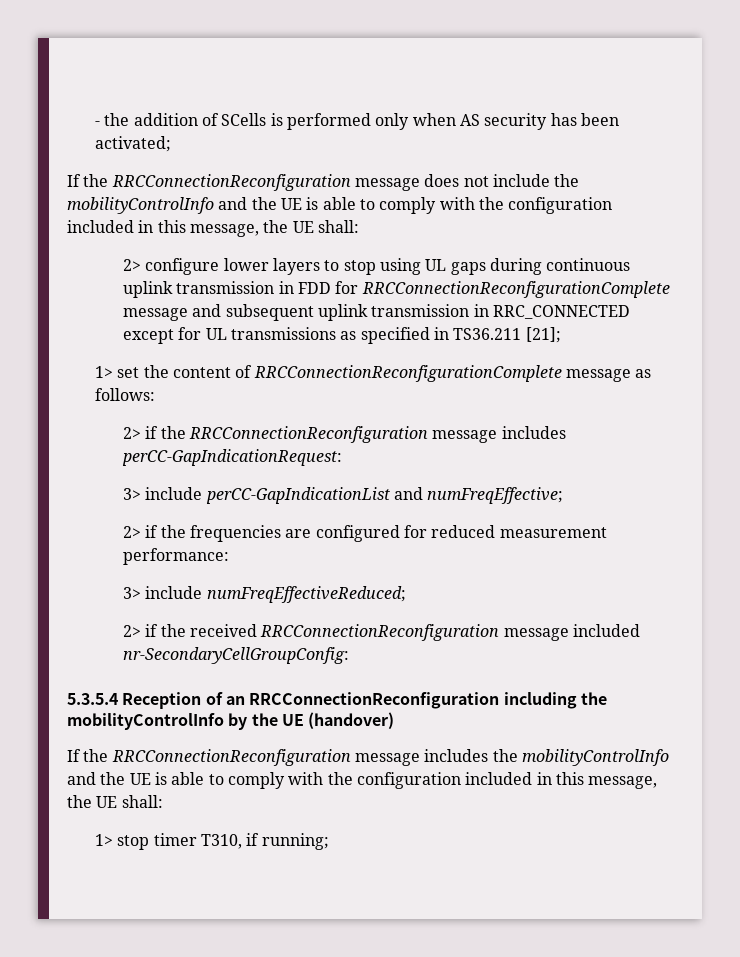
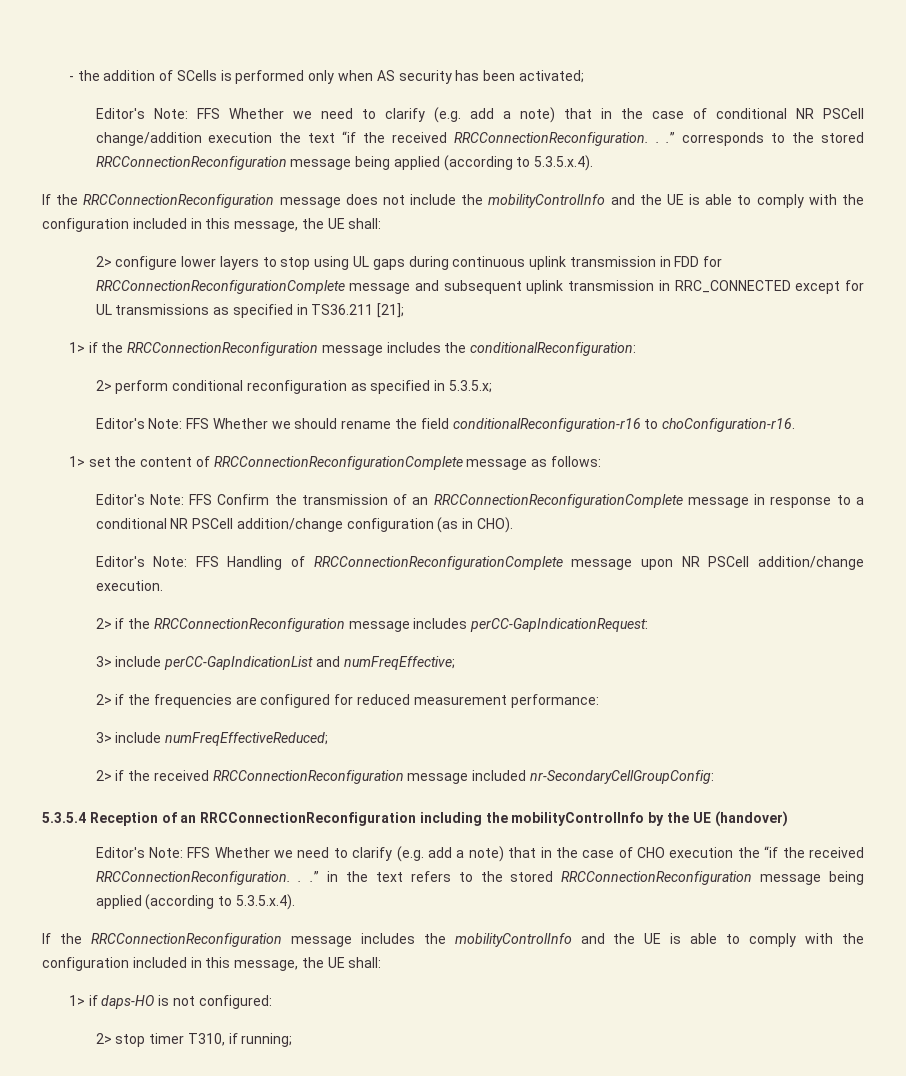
(172, 144) none -> [95,107,865,123] [95,131,865,146] [95,155,594,171] // Editor's Note: FFS Whether we need to clarify (e.g. add a note) that in the case of conditional NR PSCell change/addition execution the text “if the received RRCConnectionReconfiguration. . .” corresponds to the stored RRCConnectionReconfiguration message being applied (according to 5.3.5.x.4).
(561, 335) none -> [68,342,637,356] [95,380,492,394] [95,418,796,432] // 1> if the RRCConnectionReconfiguration message includes the conditionalReconfiguration: // 2> perform conditional reconfiguration as specified in 5.3.5.x; // Editor's Note: FFS Whether we should rename the field conditionalReconfiguration-r16 to choConfiguration-r16.
(156, 394) none -> [95,494,864,508] [95,517,513,533] [95,556,865,570] [95,580,163,591] // Editor's Note: FFS Confirm the transmission of an RRCConnectionReconfigurationComplete message in response to a conditional NR PSCell addition/change configuration (as in CHO). // Editor's Note: FFS Handling of RRCConnectionReconfigurationComplete message upon NR PSCell addition/change execution.
(395, 720) none -> [95,846,864,862] [95,871,865,885] [95,894,295,910] // Editor's Note: FFS Whether we need to clarify (e.g. add a note) that in the case of CHO execution the “if the received RRCConnectionReconfiguration. . .” in the text refers to the stored RRCConnectionReconfiguration message being applied (according to 5.3.5.x.4).
(114, 840) none -> [88,995,272,1009] [95,1033,112,1044] if daps-HO is not configured: // 2>

